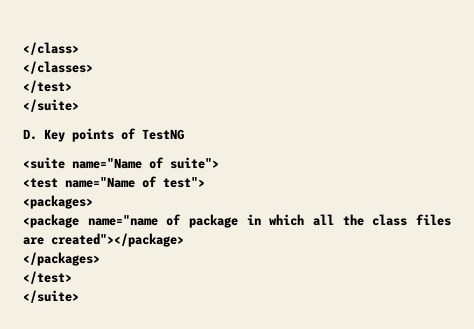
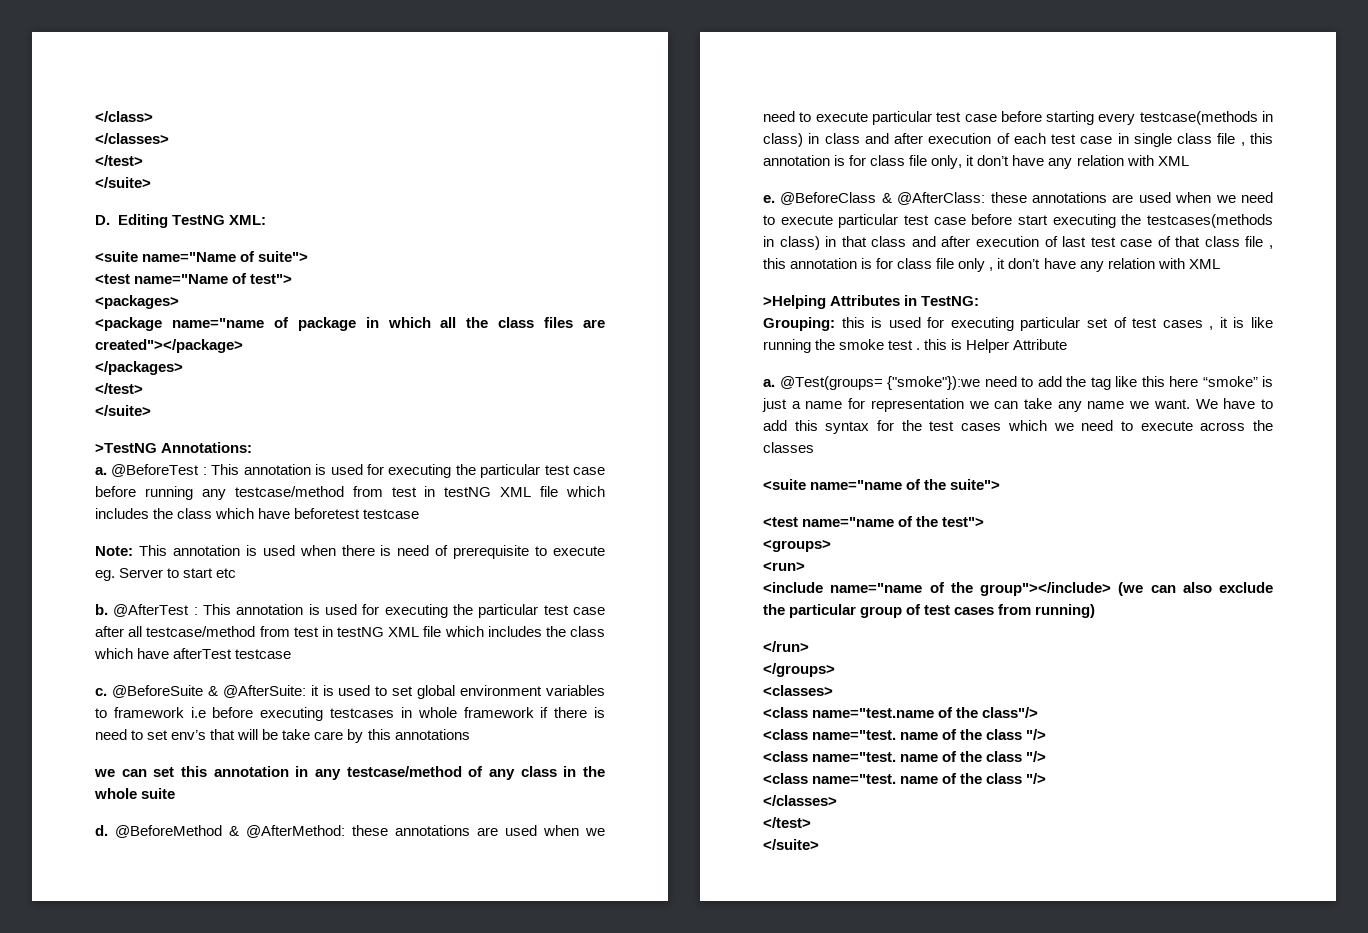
[44,128,137,142] Key points of -> [117,214,168,228] Editing
(185, 134) none -> [228,215,266,225] XML:
(79, 296) none -> [95,442,253,453] [95,464,606,478] [95,486,605,500] [95,508,420,519] [95,545,606,559] [95,568,237,581] [95,604,605,618] [95,626,606,637] [94,648,292,659] [95,685,606,699] [95,707,605,721] [95,729,470,743] [94,766,605,780] [94,788,176,799] [95,825,605,838] [763,111,1273,125] [763,133,1273,147] [763,155,1189,169] [763,192,1273,205] [763,214,1273,228] [763,236,1273,250] [763,258,1220,272] [763,295,980,309] [763,317,1273,331] [763,339,1068,353] [763,376,1273,390] [762,398,1273,412] [763,420,1273,434] [763,442,814,453] [763,479,1001,490] [763,516,985,527] [763,540,831,552] [763,562,805,571] [763,582,1273,596] [763,604,1096,618] [763,641,809,652] [763,663,835,677] [763,685,833,696] [763,707,1039,718] [763,729,1047,740] [763,751,1047,762] [763,773,1047,784] [763,795,837,806] [763,817,811,828] [763,839,819,850] // >TestNG Annotations: // a. @BeforeTest : This annotation is used for executing the particular test case before running any testcase/method from test in testNG XML file which includes the class which have beforetest testcase // Note: This annotation is used when there is need of prerequisite to execute eg. Server to start etc // b. @AfterTest : This annotation is used for executing the particular test case after all testcase/method from test in testNG XML file which includes the class which have afterTest testcase // c. @BeforeSuite & @AfterSuite: it is used to set global environment variables to framework i.e before executing testcases in whole framework if there is need to set env’s that will be take care by this annotations // we can set this annotation in any testcase/method of any class in the whole suite // d. @BeforeMethod & @AfterMethod: these annotations are used when we need to execute particular test case before starting every testcase(methods in class) in class and after execution of each test case in single class file , this annotation is for class file only, it don’t have any relation with XML // e. @BeforeClass & @AfterClass: these annotations are used when we need to execute particular test case before start executing the testcases(methods in class) in that class and after execution of last test case of that class file , this annotation is for class file only , it don’t have any relation with XML // >Helping Attributes in TestNG: // Grouping: this is used for executing particular set of test cases , it is like running the smoke test . this is Helper Attribute // a. @Test(groups= {"smoke"}):we need to add the tag like this here “smoke” is just a name for representation we can take any name we want. We have to add this syntax for the test cases which we need to execute across the classes // <suite name="name of the suite"> // <test name="name of the test"> // <groups> // <run> // <include name="name of the group"></include> (we can also exclude the particular group of test cases from running) // </run> // </groups> // <classes> // <class name="test.name of the class"/> // <class name="test. name of the class "/> // <class name="test. name of the class "/> // <class name="test. name of the class "/> // </classes> // </test> // </suite>

